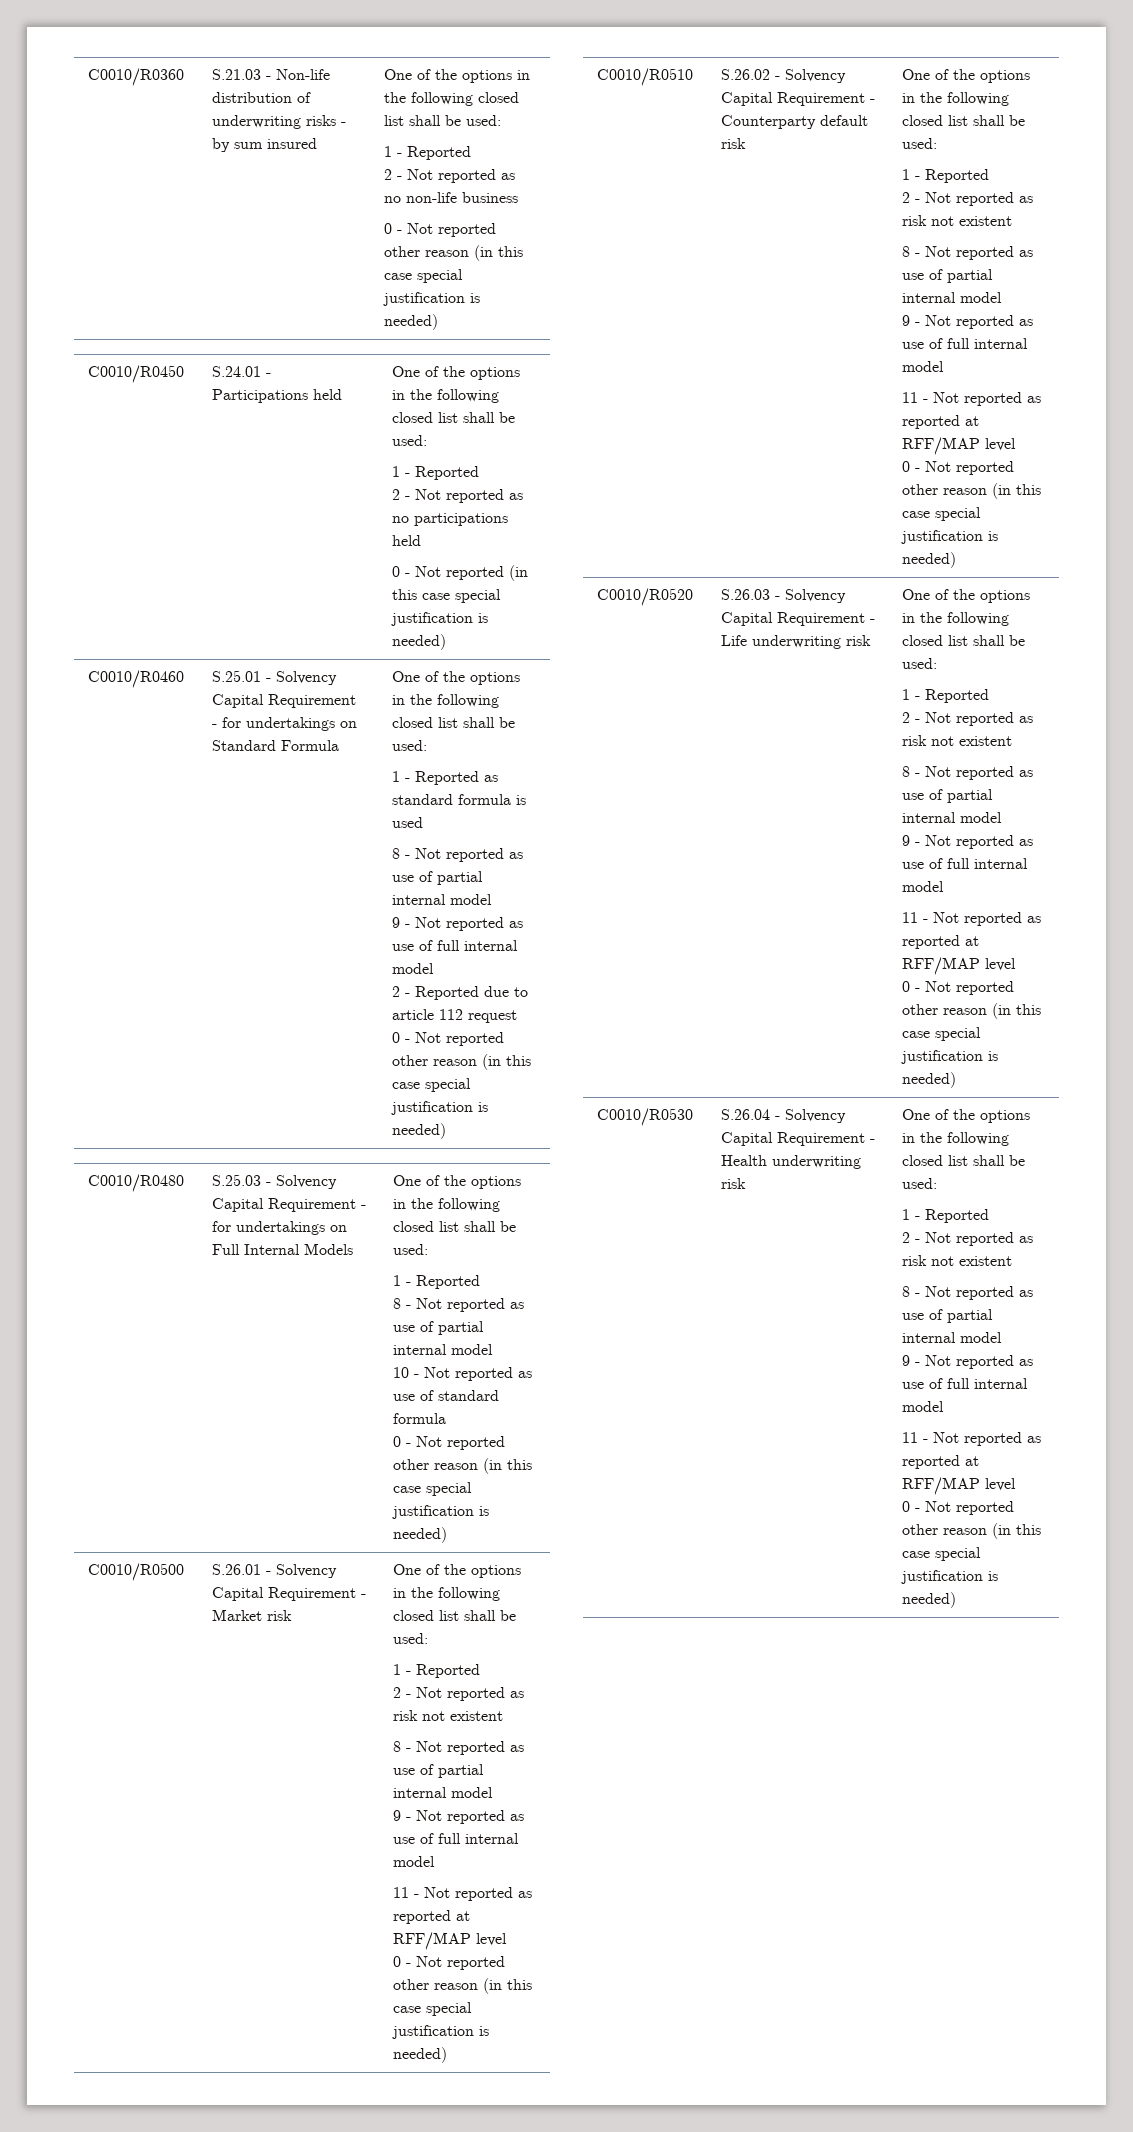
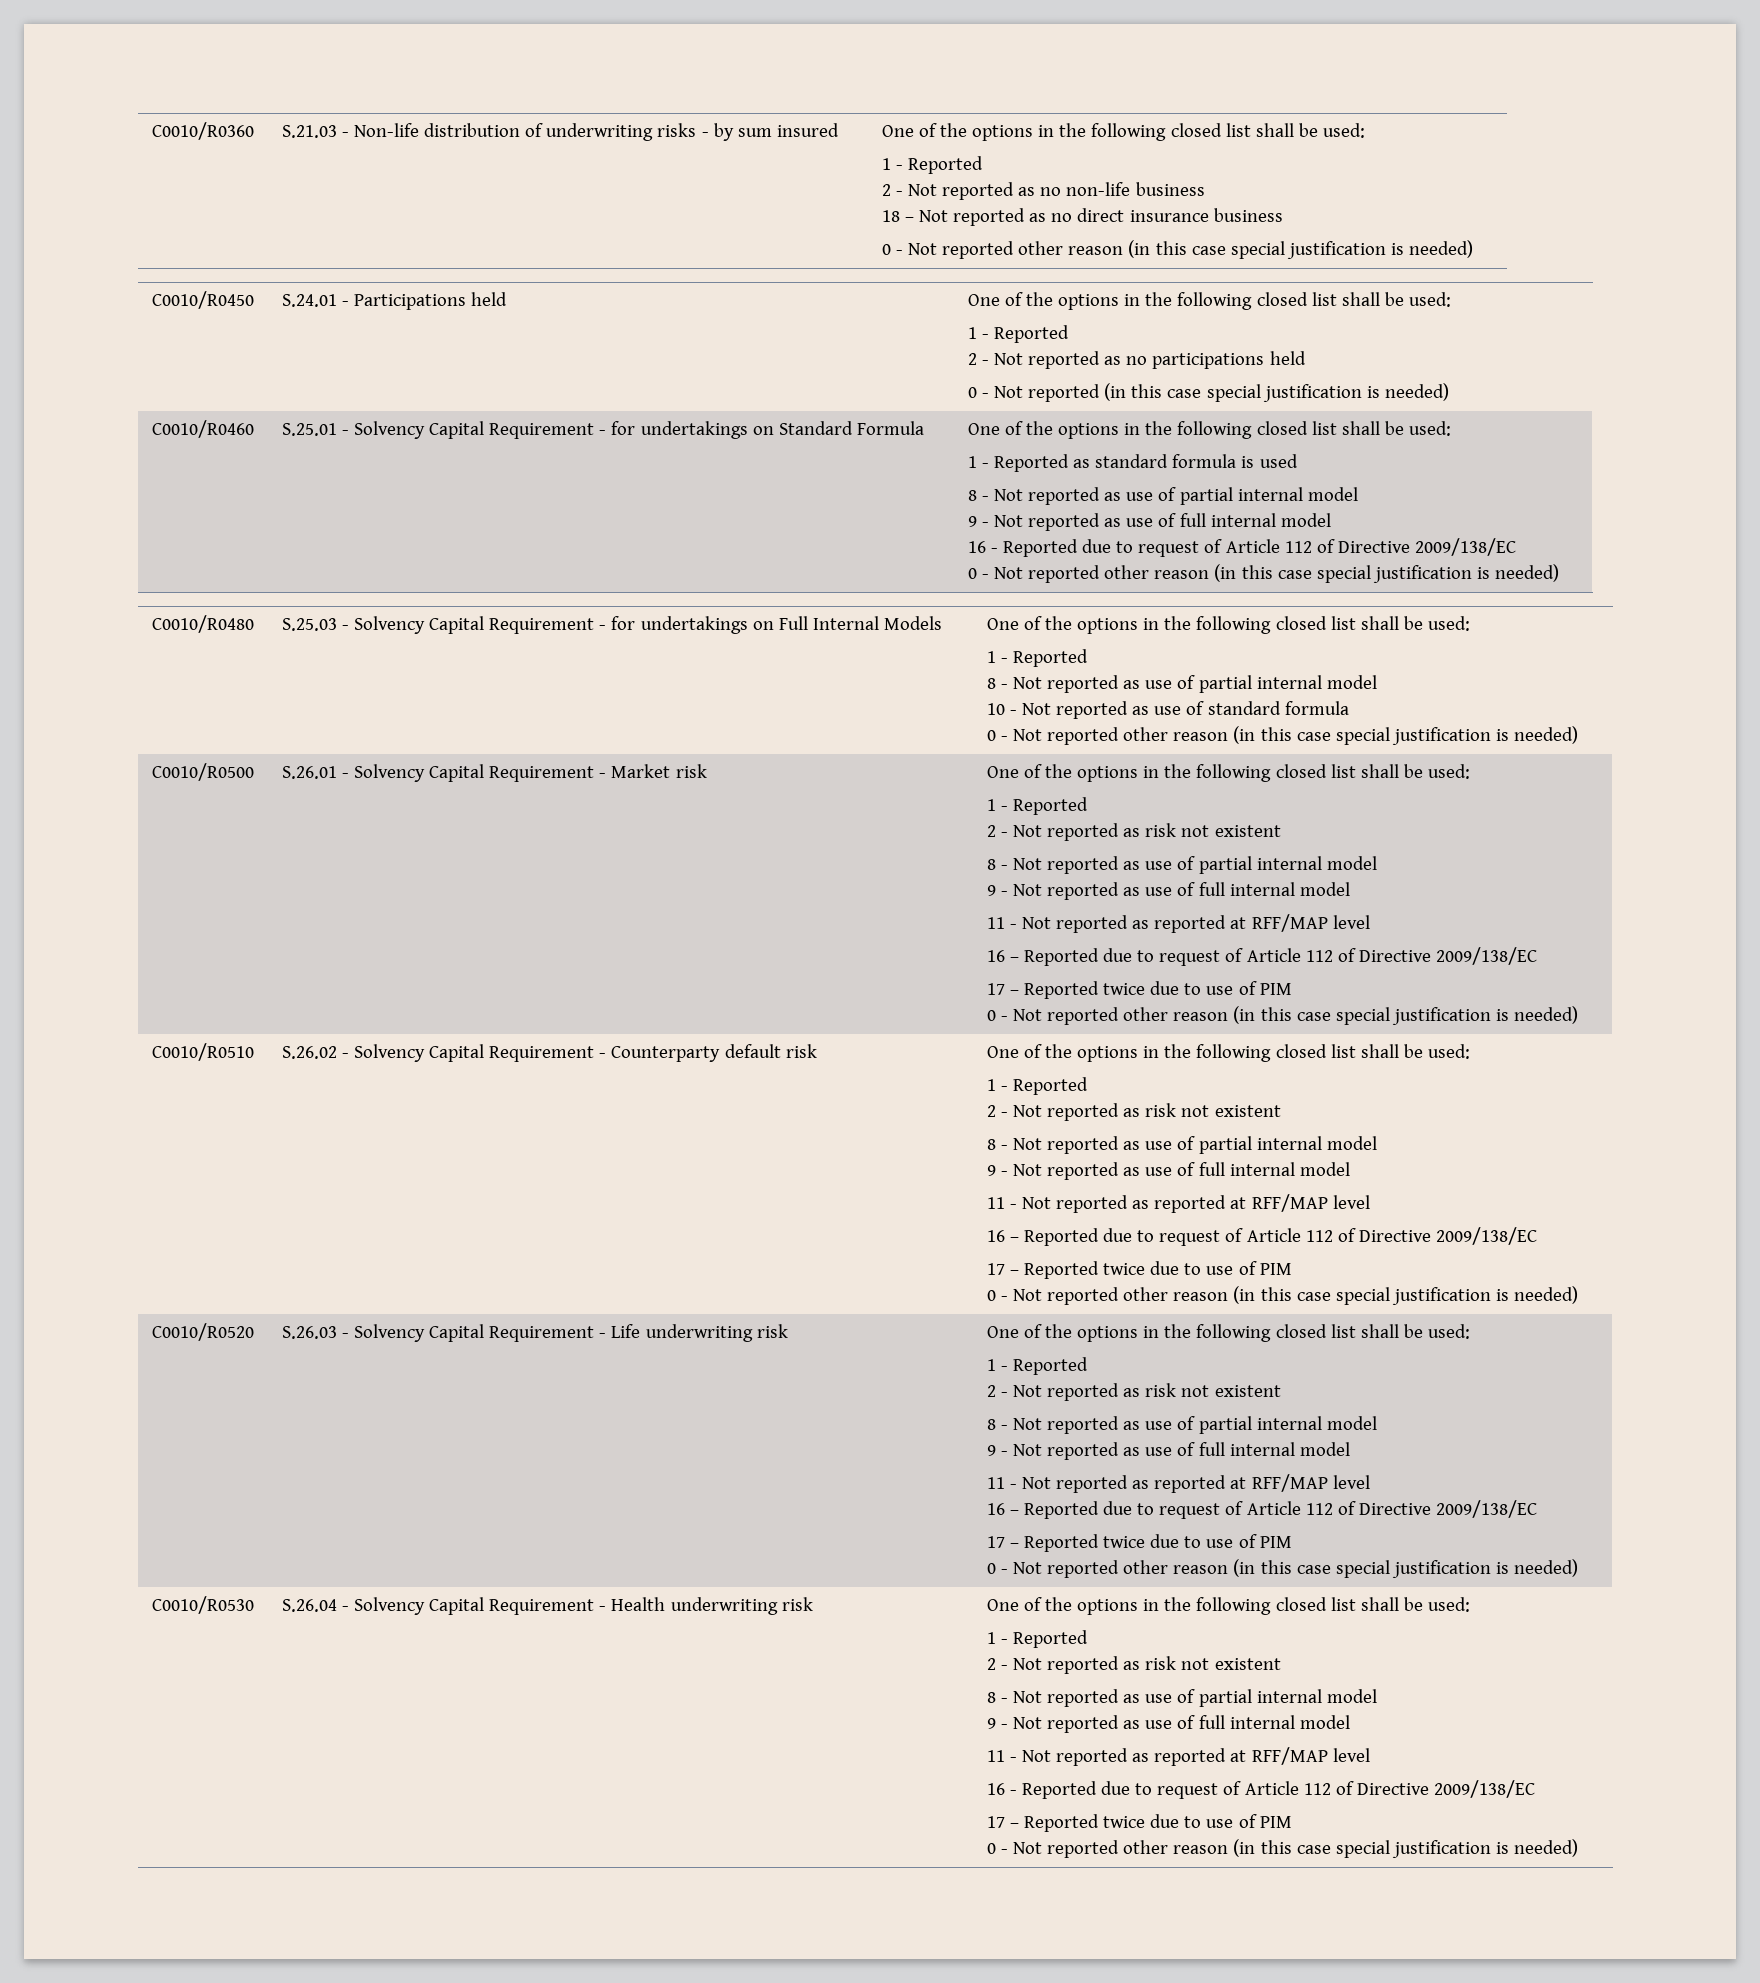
(518, 197) none -> [881,208,1283,226] // 18 – Not reported as no direct insurance business
[391,986,528,1000] [391,1009,517,1023] 2 - Reported due to article 112 request -> [967,538,1517,557] 16 - Reported due to request of Article 112 of Directive 2009/138/EC
(507, 1939) none -> [986,947,1538,966] [986,981,1292,999] // 16 – Reported due to request of Article 112 of Directive 2009/138/EC // 17 – Reported twice due to use of PIM
(1016, 444) none -> [986,1227,1538,1246] [986,1261,1292,1279] // 16 – Reported due to request of Article 112 of Directive 2009/138/EC // 17 – Reported twice due to use of PIM
(1016, 964) none -> [986,1500,1538,1519] [986,1534,1292,1552] // 16 – Reported due to request of Article 112 of Directive 2009/138/EC // 17 – Reported twice due to use of PIM
(1016, 1484) none -> [986,1780,1536,1799] [986,1814,1292,1832] // 16 - Reported due to request of Article 112 of Directive 2009/138/EC // 17 – Reported twice due to use of PIM

